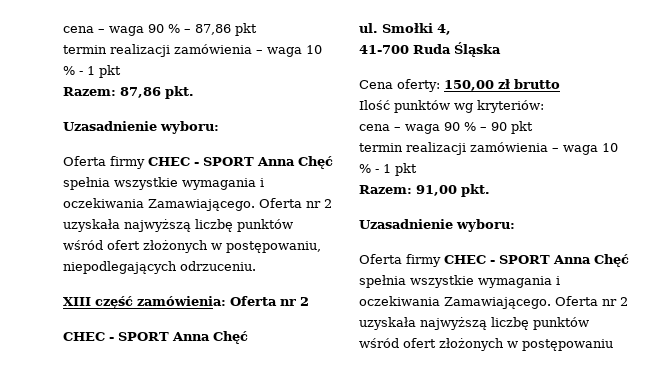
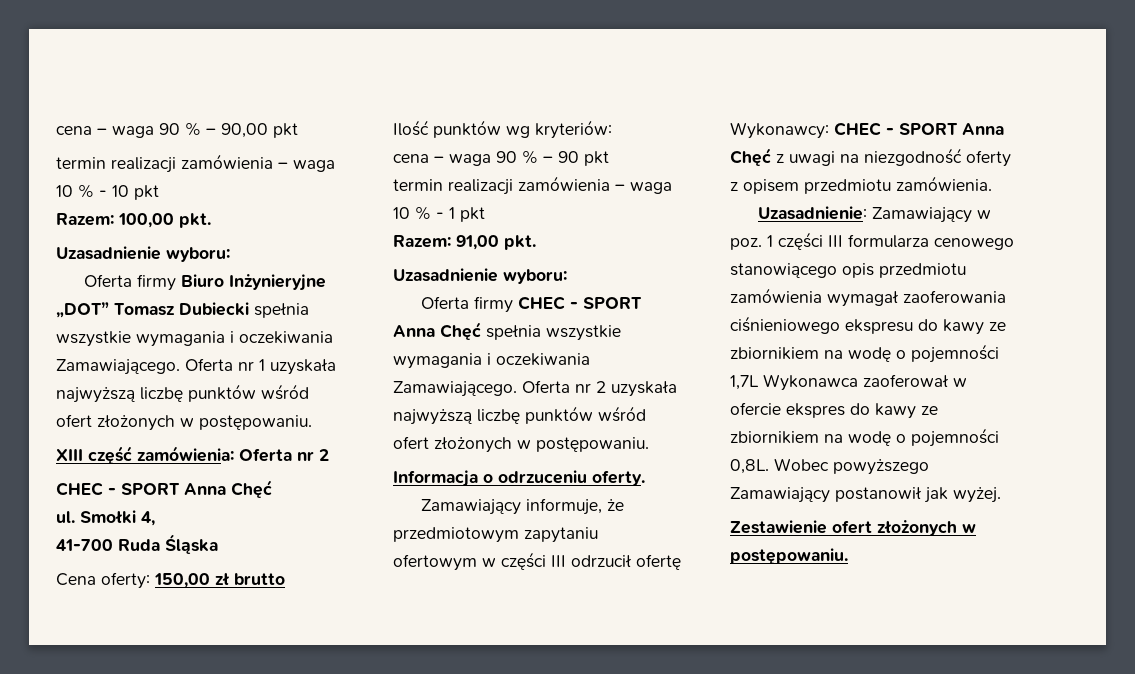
[63,23,257,36] [63,44,322,57] [63,65,121,78] [63,86,194,99] [63,121,219,134] [63,156,333,169] [63,177,264,190] [63,198,332,211] [63,219,293,232] [63,240,321,253] [63,261,256,274] cena – waga 90 % – 87,86 pkt // termin realizacji zamówienia – waga 10 % - 1 pkt // Razem: 87,86 pkt. // Uzasadnienie wyboru: // Oferta firmy CHEC - SPORT Anna Chęć spełnia wszystkie wymagania i oczekiwania Zamawiającego. Oferta nr 2 uzyskała najwyższą liczbę punktów wśród ofert złożonych w postępowaniu, niepodlegających odrzuceniu. -> [56,122,298,138] [56,154,335,173] [56,184,159,200] [56,213,211,228] [56,246,230,262] [84,274,327,291] [56,302,309,318] [56,331,333,347] [56,358,336,375] [56,384,309,403] [56,414,312,431] cena – waga 90 % – 90,00 pkt // termin realizacji zamówienia – waga 10 % - 10 pkt // Razem: 100,00 pkt. // Uzasadnienie wyboru: // Oferta firmy Biuro Inżynieryjne „DOT” Tomasz Dubiecki spełnia wszystkie wymagania i oczekiwania Zamawiającego. Oferta nr 1 uzyskała najwyższą liczbę punktów wśród ofert złożonych w postępowaniu.
[522,339,613,351] postępowaniu -> [536,437,649,452] [393,470,645,487] [421,498,625,515] [393,527,598,543] [393,552,681,571] [730,122,1004,139] [730,148,1011,167] [730,176,992,194] [758,206,992,223] [730,232,1014,250] [730,263,966,278] [730,288,1006,307] [730,316,1006,335] [730,344,999,363] [730,374,967,391] [730,402,938,419] [730,428,999,447] [730,458,929,475] [730,487,1001,503] [730,520,976,536] [730,548,848,564] postępowaniu. // Informacja o odrzuceniu oferty. // Zamawiający informuje, że przedmiotowym zapytaniu ofertowym w części III odrzucił ofertę Wykonawcy: CHEC - SPORT Anna Chęć z uwagi na niezgodność oferty z opisem przedmiotu zamówienia. // Uzasadnienie: Zamawiający w poz. 1 części III formularza cenowego stanowiącego opis przedmiotu zamówienia wymagał zaoferowania ciśnieniowego ekspresu do kawy ze zbiornikiem na wodę o pojemności 1,7L Wykonawca zaoferował w ofercie ekspres do kawy ze zbiornikiem na wodę o pojemności 0,8L. Wobec powyższego Zamawiający postanowił jak wyżej. // Zestawienie ofert złożonych w postępowaniu.

